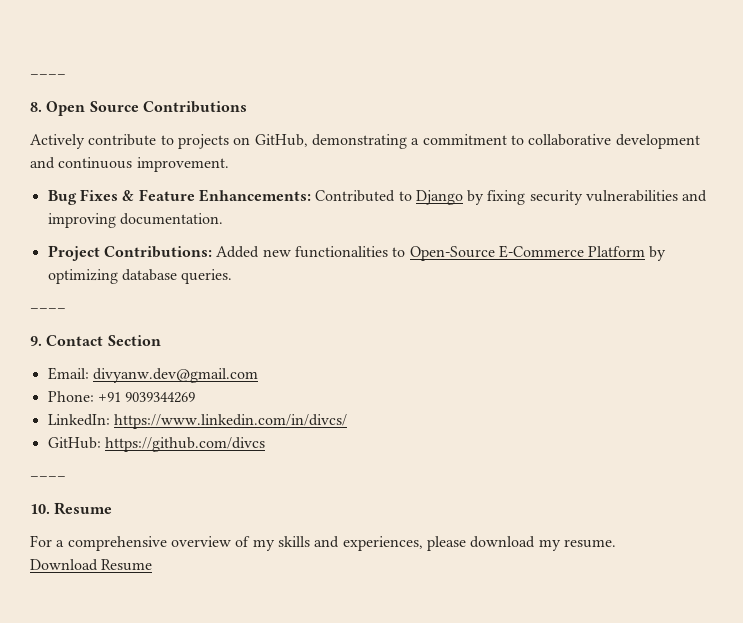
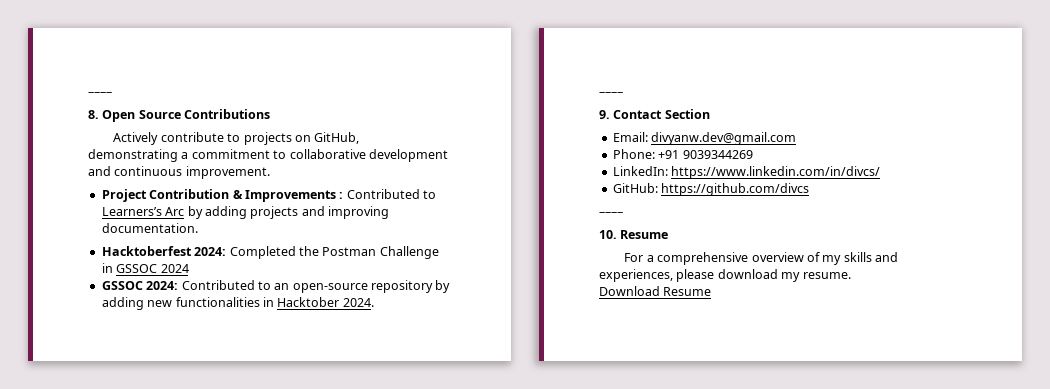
[47,189,708,205] [47,213,223,228] [47,245,667,261] [47,269,233,284] Bug Fixes & Feature Enhancements: Contributed to Django by fixing security vulnerabilities and improving documentation. // Project Contributions: Added new functionalities to Open-Source E-Commerce Platform by optimizing database queries. -> [101,189,436,202] [101,206,389,219] [101,223,198,233] [101,246,439,259] [101,263,189,273] [101,280,451,293] [101,297,374,310] Project Contribution & Improvements : Contributed to Learners’s Arc by adding projects and improving documentation. // Hacktoberfest 2024: Completed the Postman Challenge in GSSOC 2024 // GSSOC 2024: Contributed to an open-source repository by adding new functionalities in Hacktober 2024.

